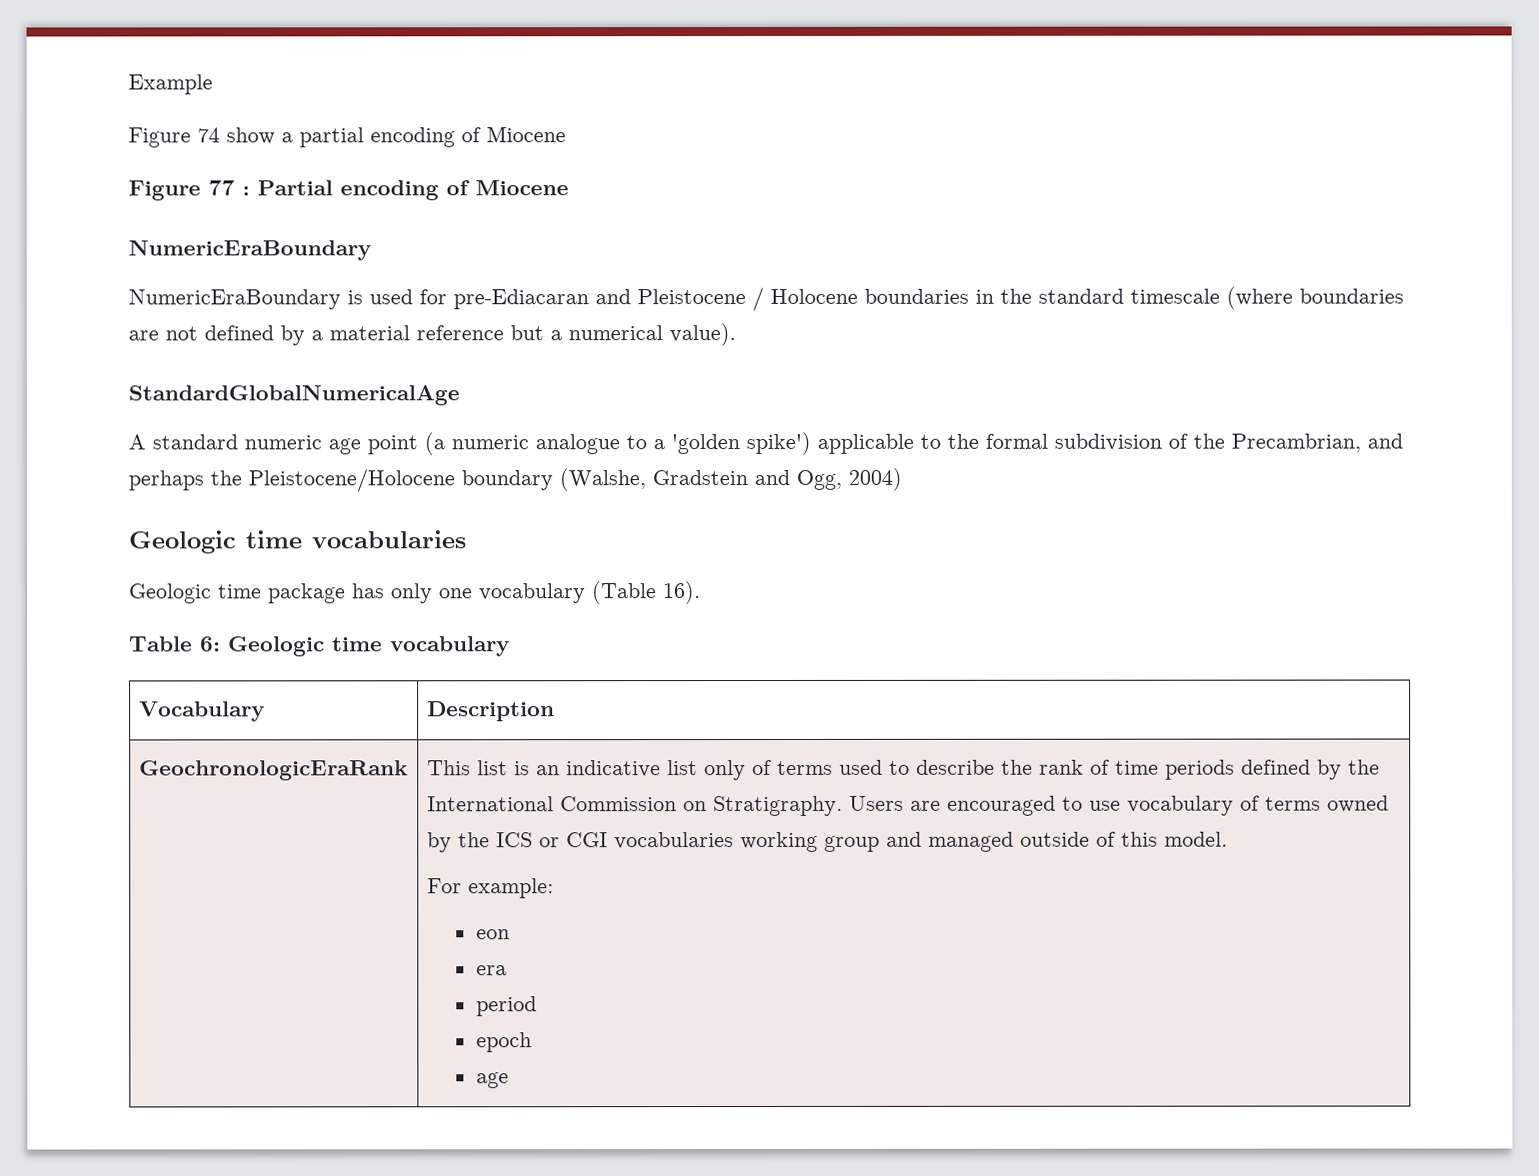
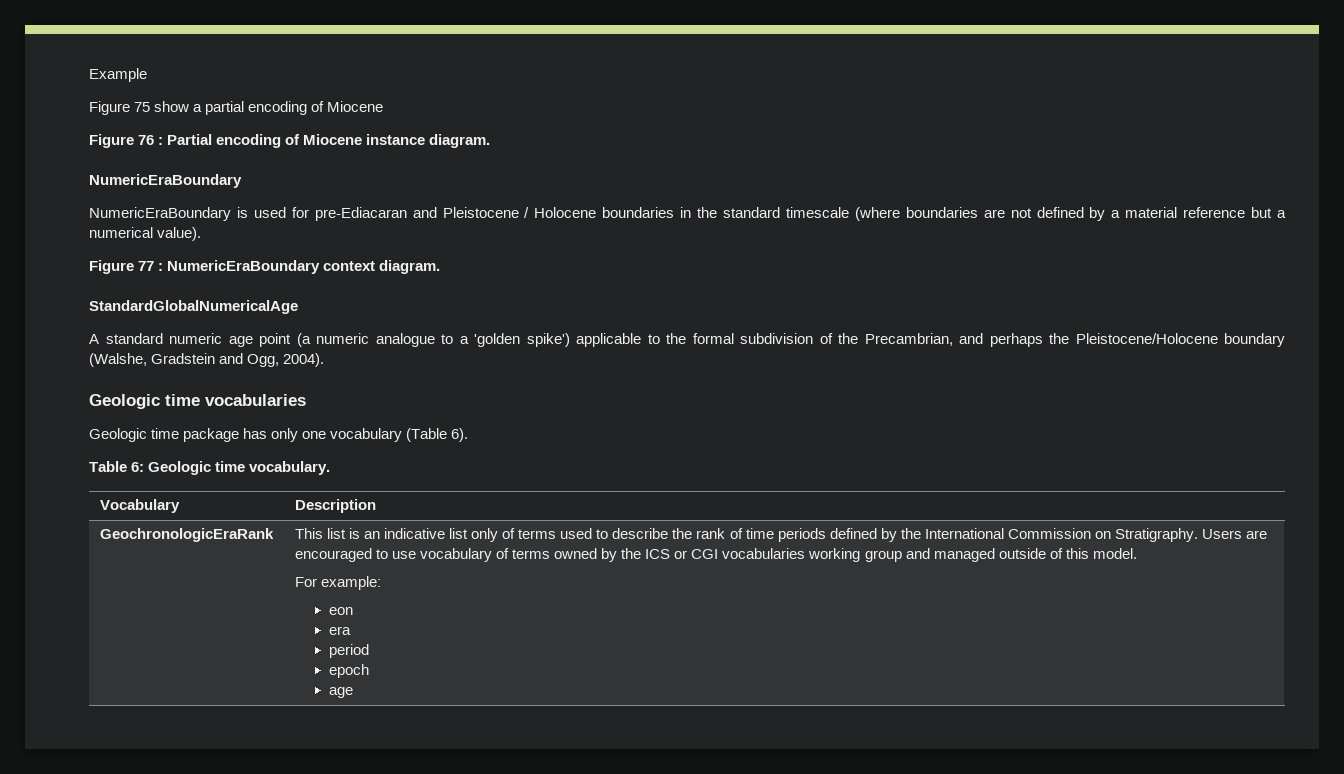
[197,127,220,143] 74 -> [134,102,151,112] 75
[208,180,235,196] 77 -> [138,135,155,145] 76
(569, 188) none -> [366,134,491,148] instance diagram.
(736, 335) none -> [89,260,441,274] // Figure 77 : NumericEraBoundary context diagram.
[848,467,902,491] 2004) -> [283,353,325,367] 2004).
[662,581,701,605] 16). -> [451,428,469,442] 6).
[390,636,510,657] vocabulary -> [249,461,331,475] vocabulary.

